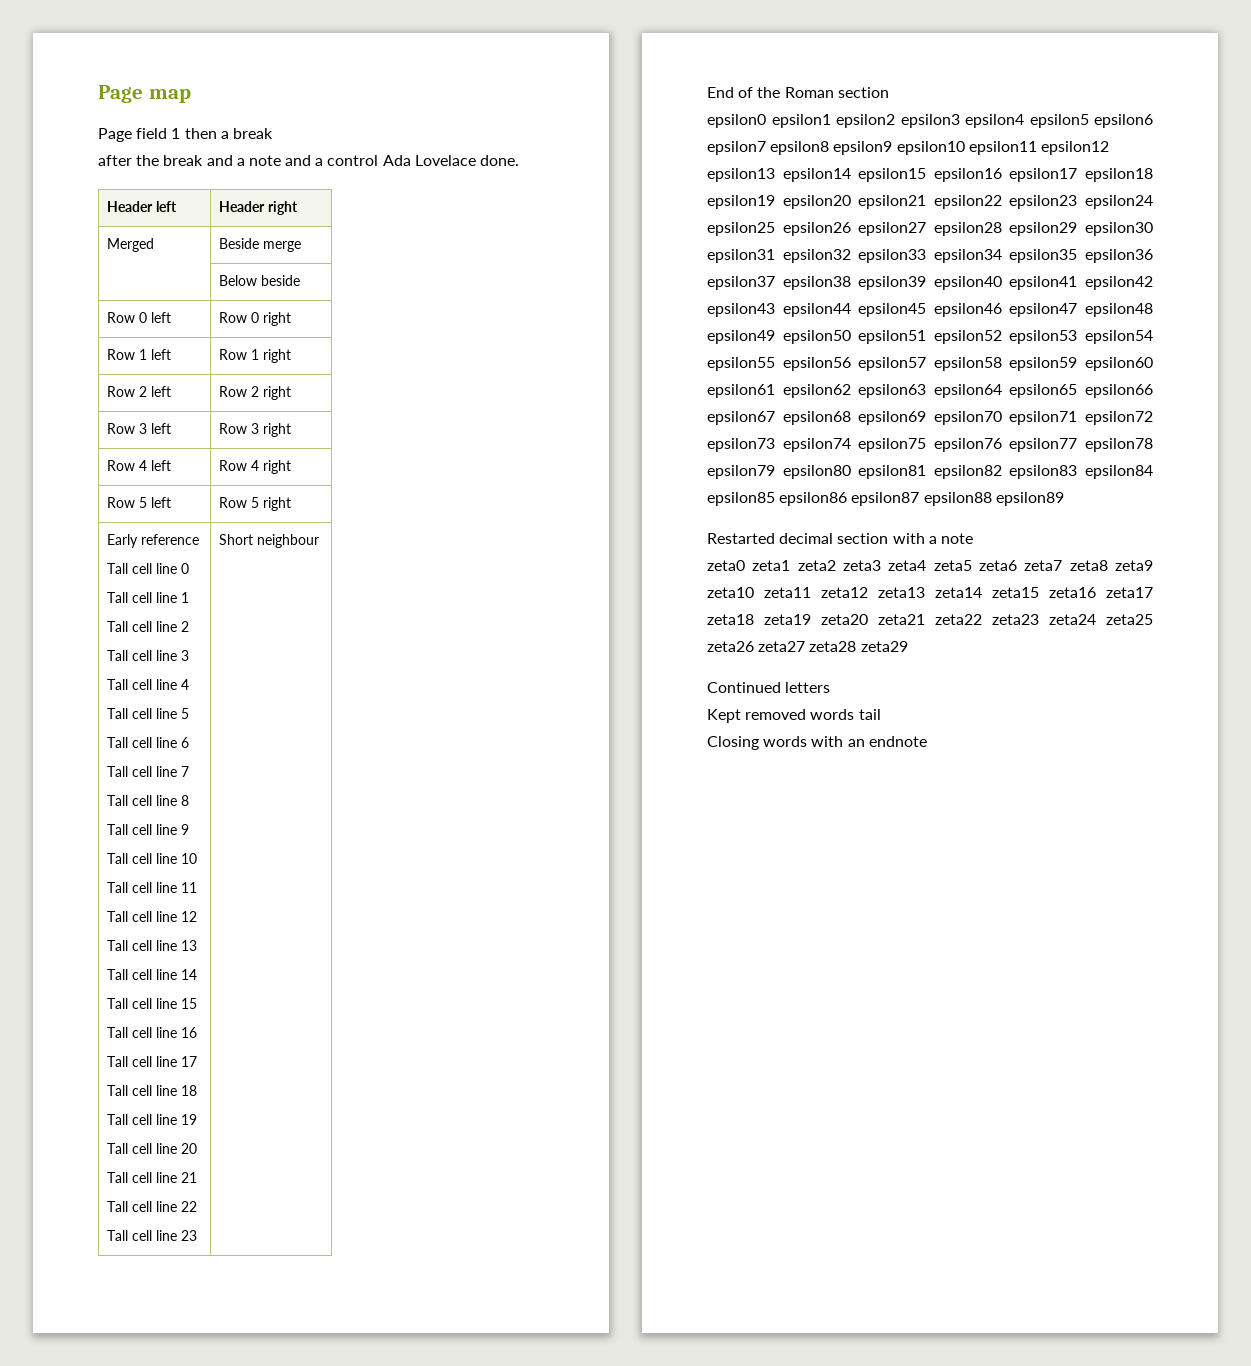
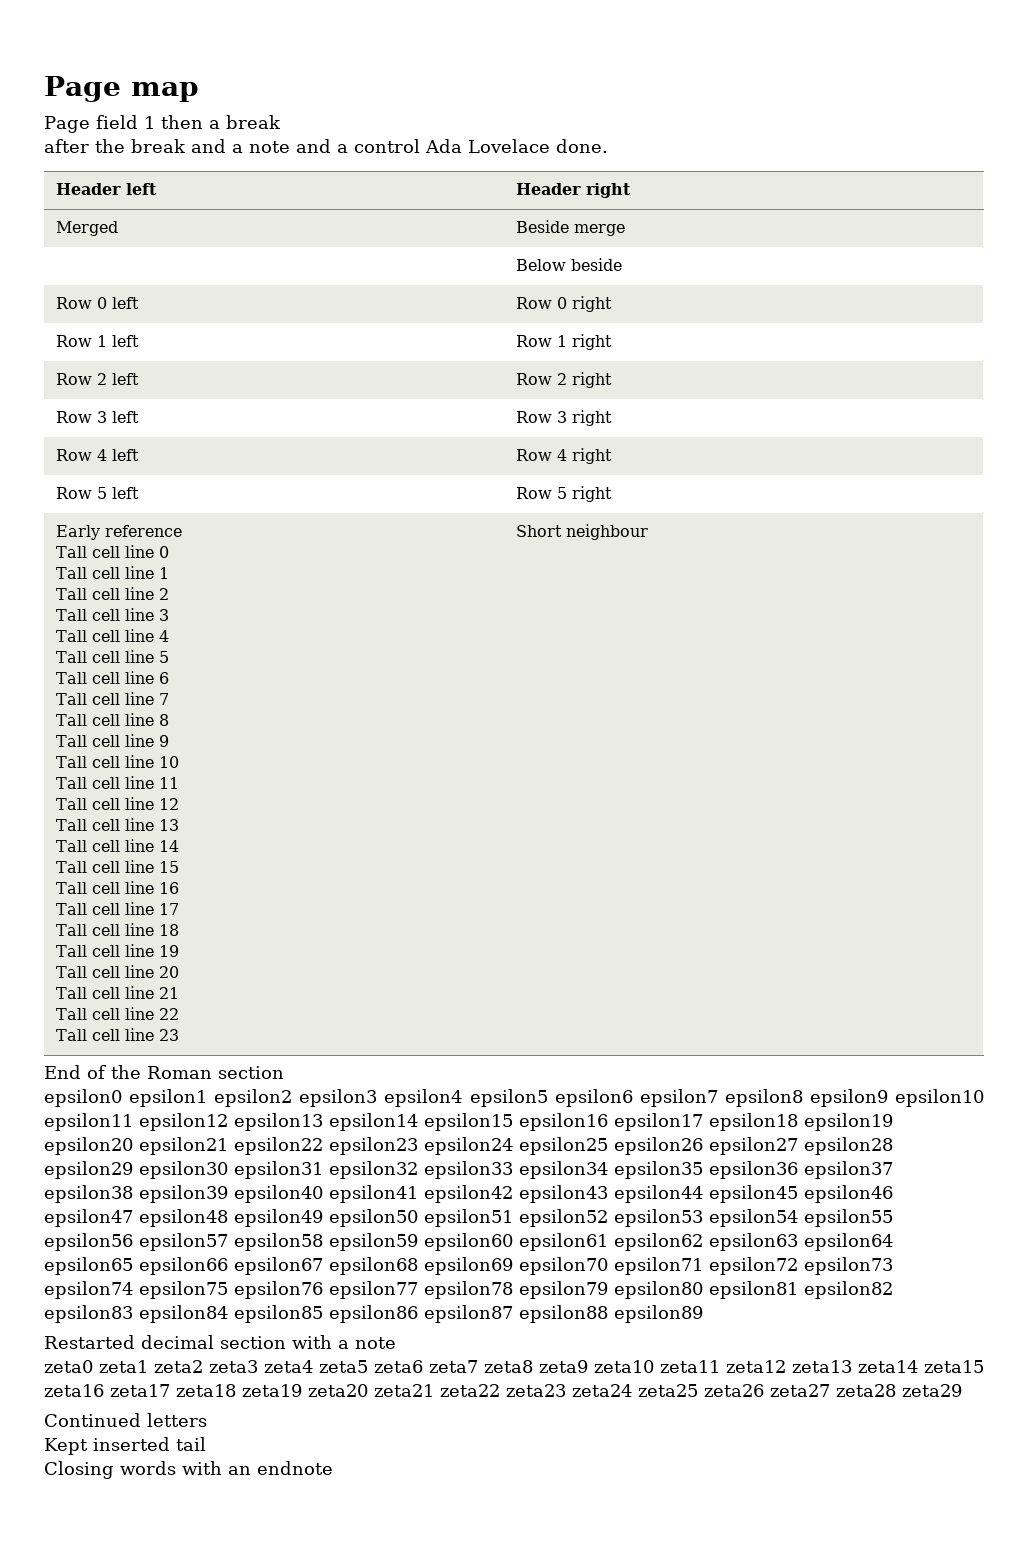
[745,709,855,720] removed words -> [93,1437,170,1451] inserted

